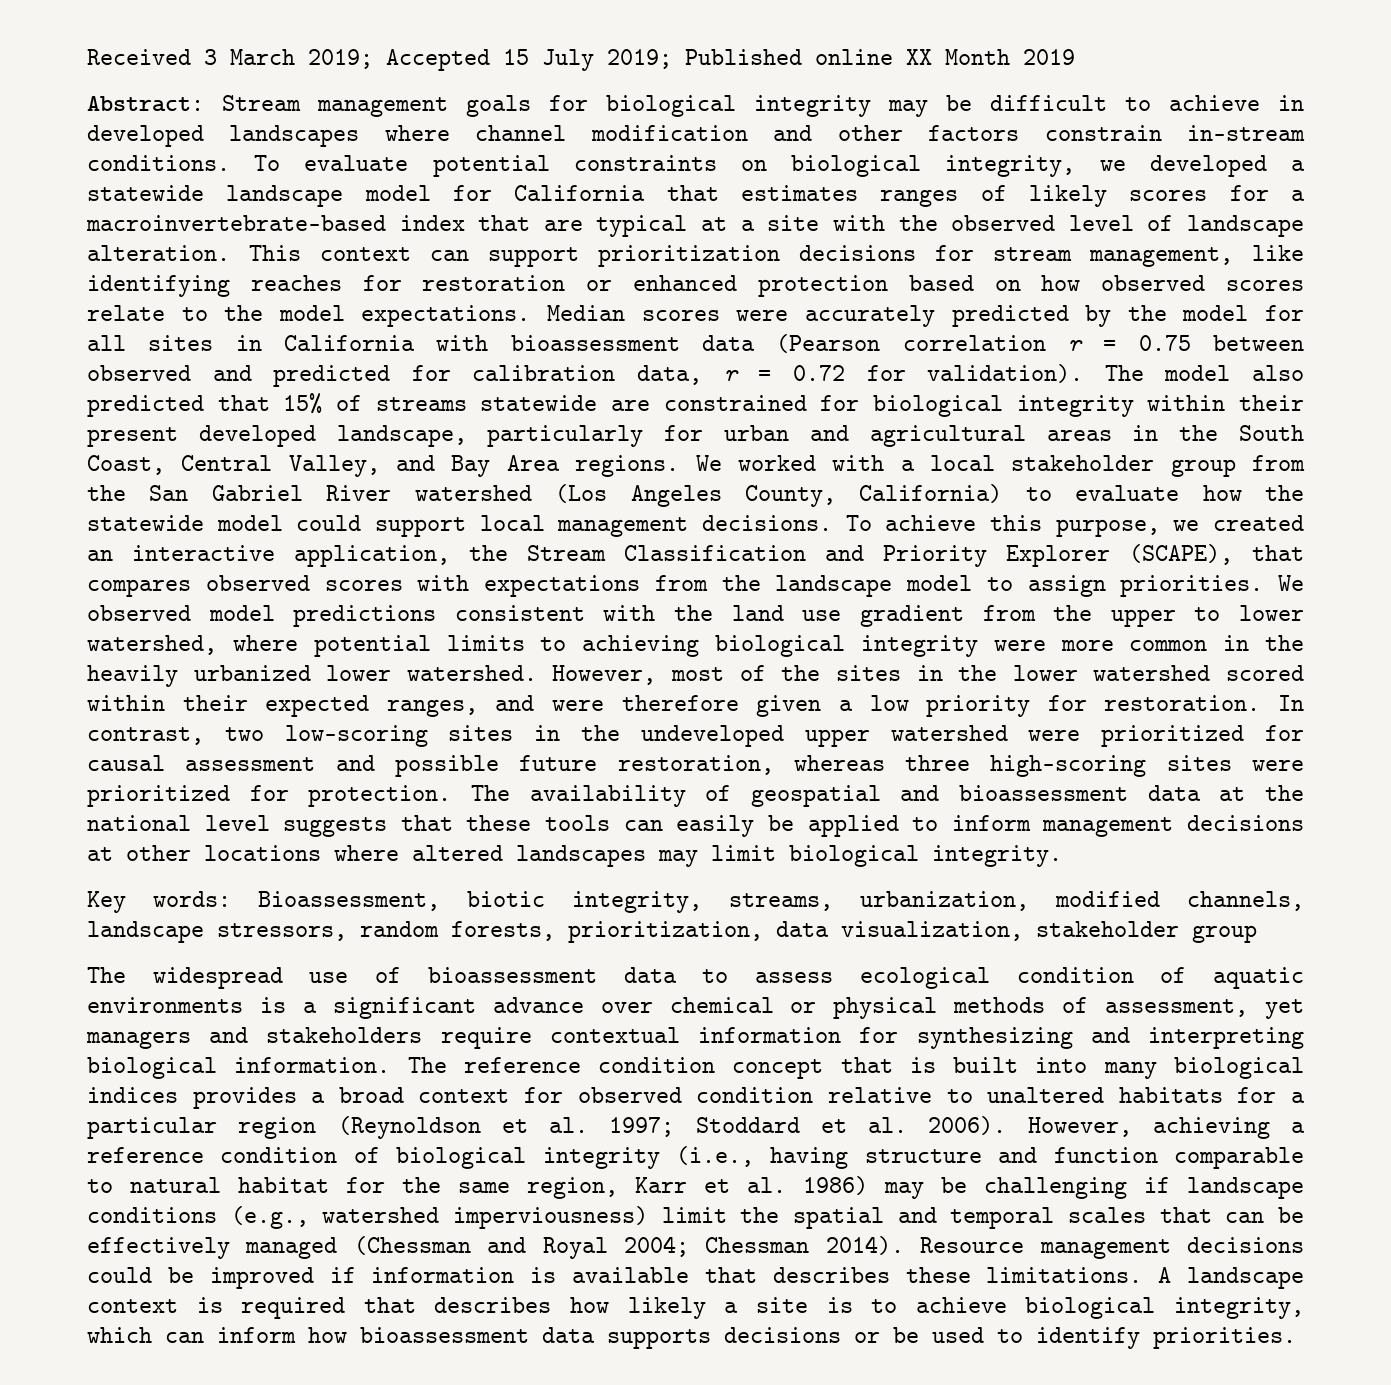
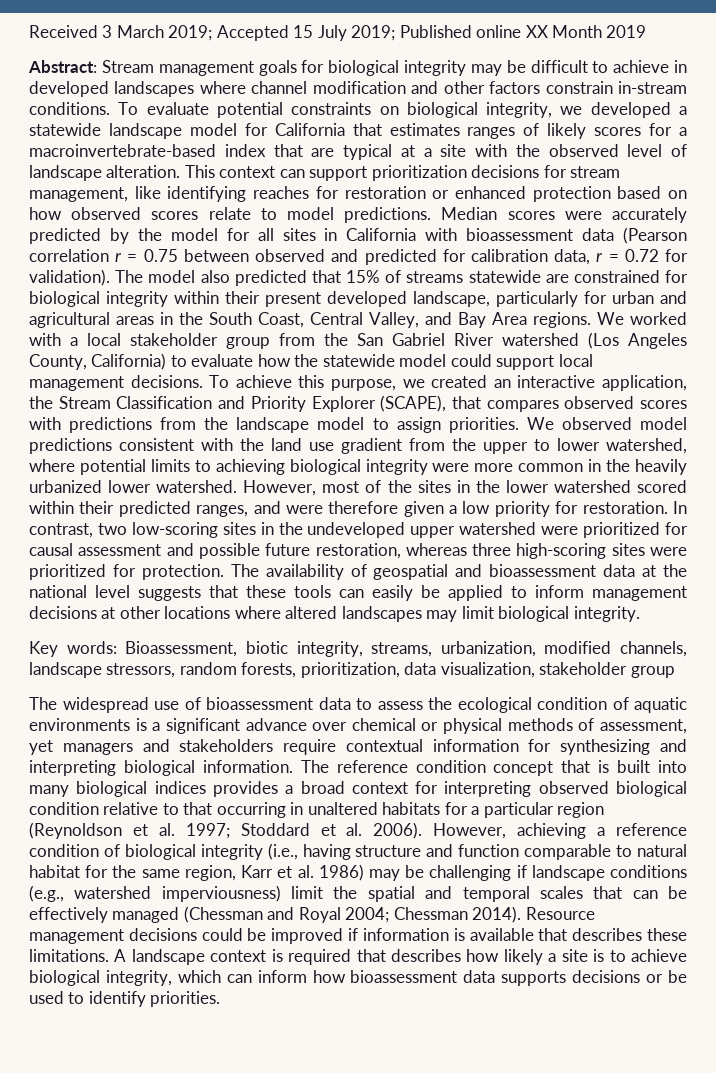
[224,305,531,327] the model expectations. -> [287,207,432,223] model predictions.
[484,575,640,597] expectations -> [69,417,153,433] predictions
[265,695,370,717] expected -> [118,501,191,517] predicted
(834, 977) none -> [428,697,452,710] the
[577,1087,973,1103] observed condition relative to -> [444,781,687,797] [29,802,304,818] interpreting observed biological condition relative to that occurring in

